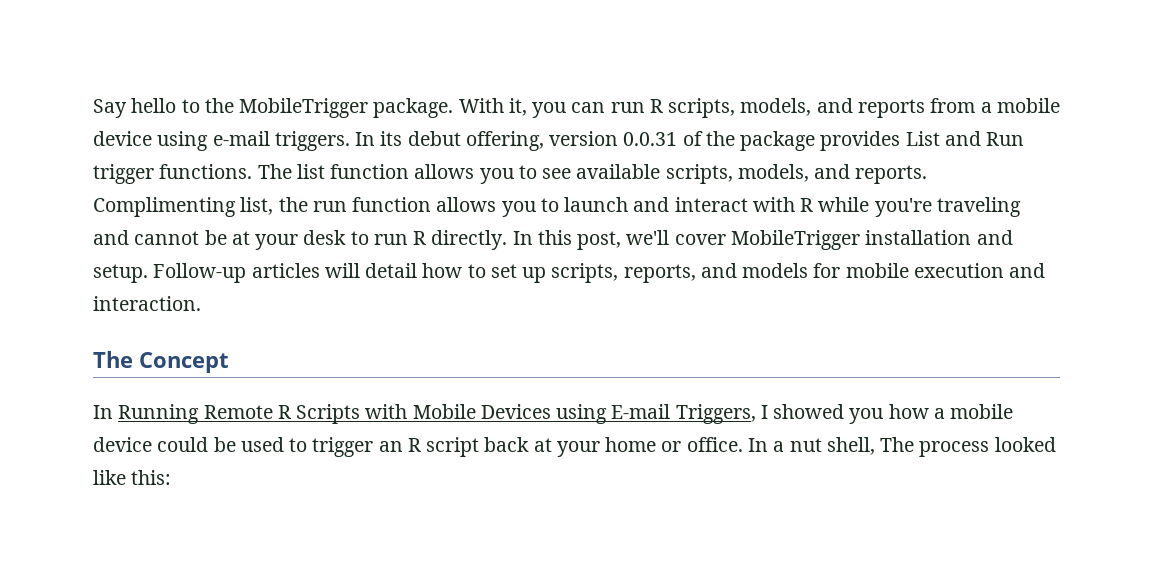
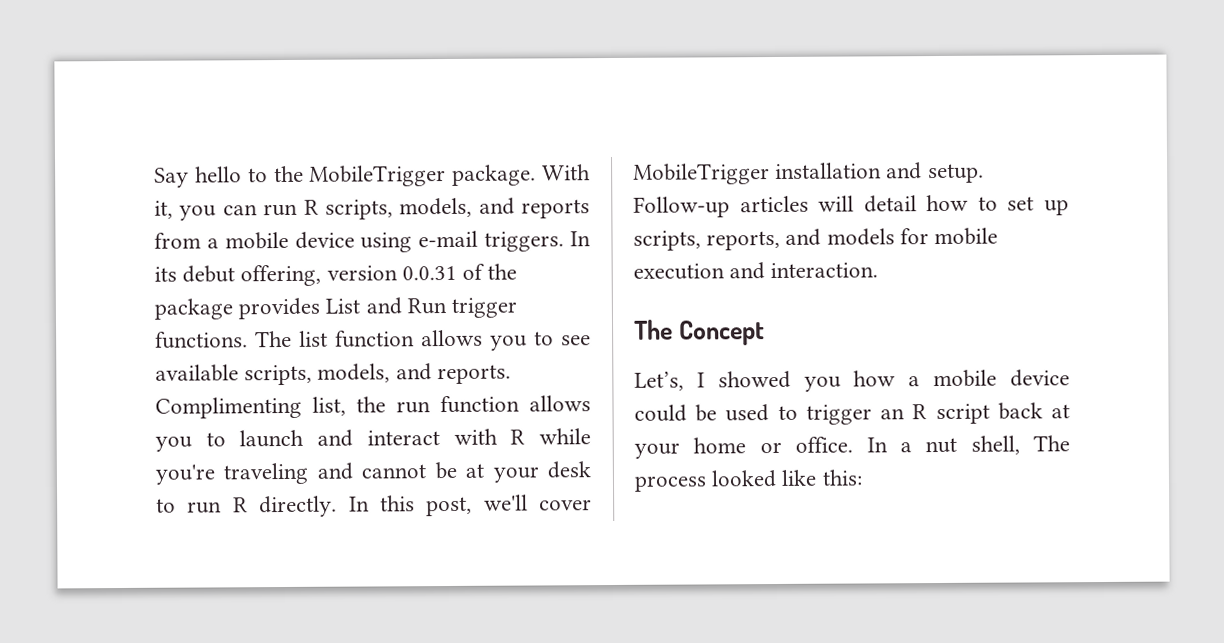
[93,404,756,424] In Running Remote R Scripts with Mobile Devices using E-mail Triggers, -> [634,371,684,391] Let’s,

